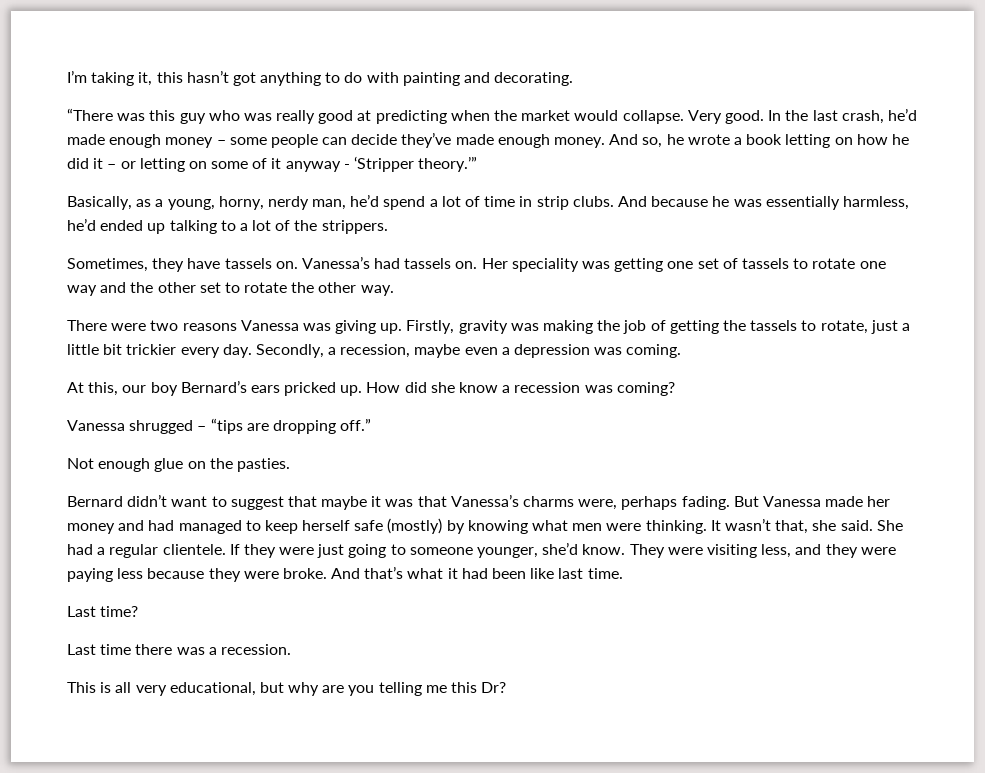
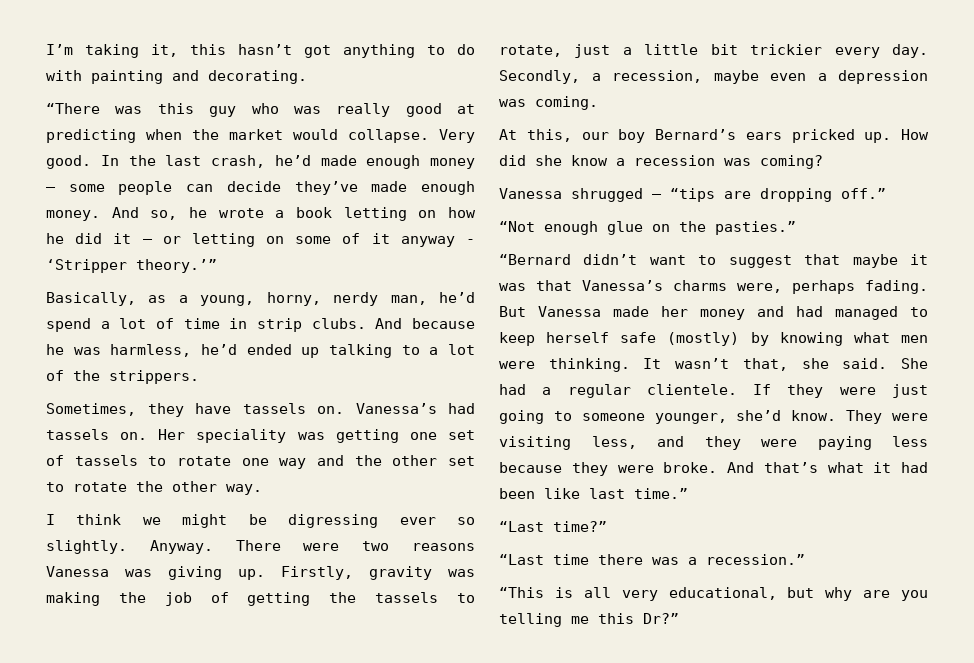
[765,196,840,210] essentially -> (101, 351) none
(394, 290) none -> [46,514,476,528] [46,540,213,554] I think we might be digressing ever so slightly. Anyway.
[67,458,94,469] Not -> [499,221,535,232] “Not
[236,458,290,472] [67,496,123,507] pasties. // Bernard -> [715,221,796,235] [499,254,571,265] pasties.” // “Bernard
[587,568,623,579] [67,606,139,617] [67,644,96,655] time. // Last time? // Last -> [634,488,688,499] [499,521,607,532] [499,554,544,565] time.” // “Last time?” // “Last
[220,644,291,655] [67,682,96,693] recession. // This -> [706,554,805,565] [499,587,544,598] recession.” // “This
[481,682,507,693] Dr? -> [643,613,679,624] Dr?”

